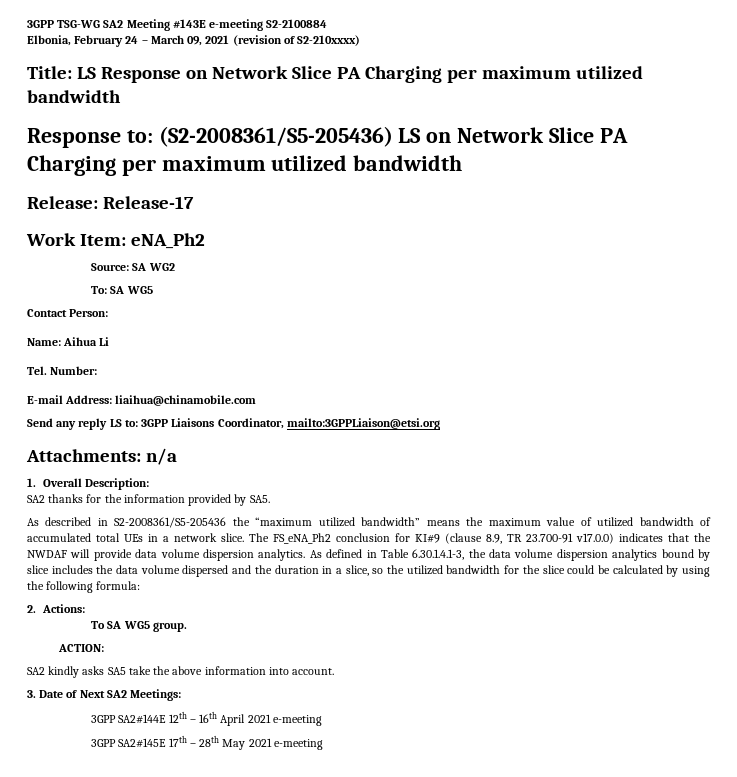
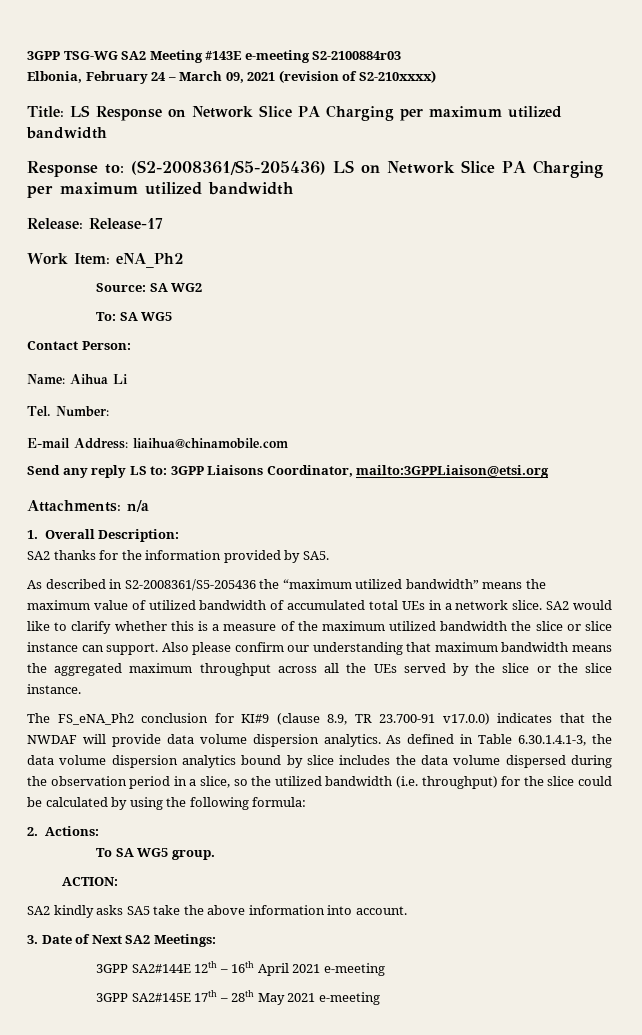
[266,19,328,28] S2-2100884 -> [312,51,402,60] S2-2100884r03
(244, 537) none -> [546,600,612,610] [27,621,612,634] [27,642,612,655] [27,663,612,676] [27,684,81,694] SA2 would like to clarify whether this is a measure of the maximum utilized bandwidth the slice or slice instance can support. Also please confirm our understanding that maximum bandwidth means the aggregated maximum throughput across all the UEs served by the slice or the slice instance. //
[232,565,319,574] and the duration -> [570,755,612,768] [27,776,171,789] during the observation period
(501, 569) none -> [396,776,498,789] (i.e. throughput)

